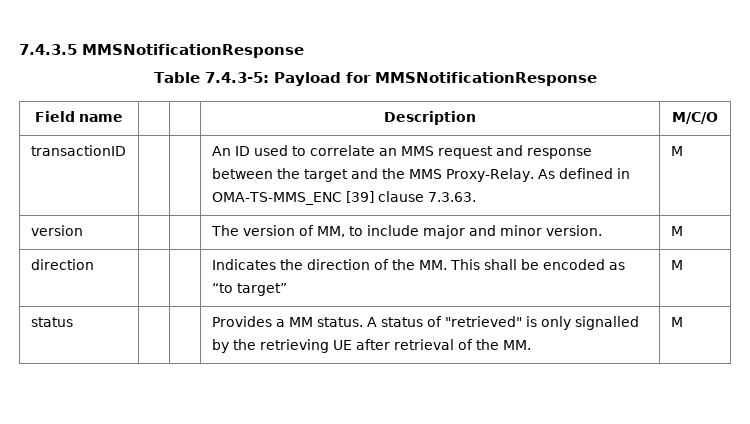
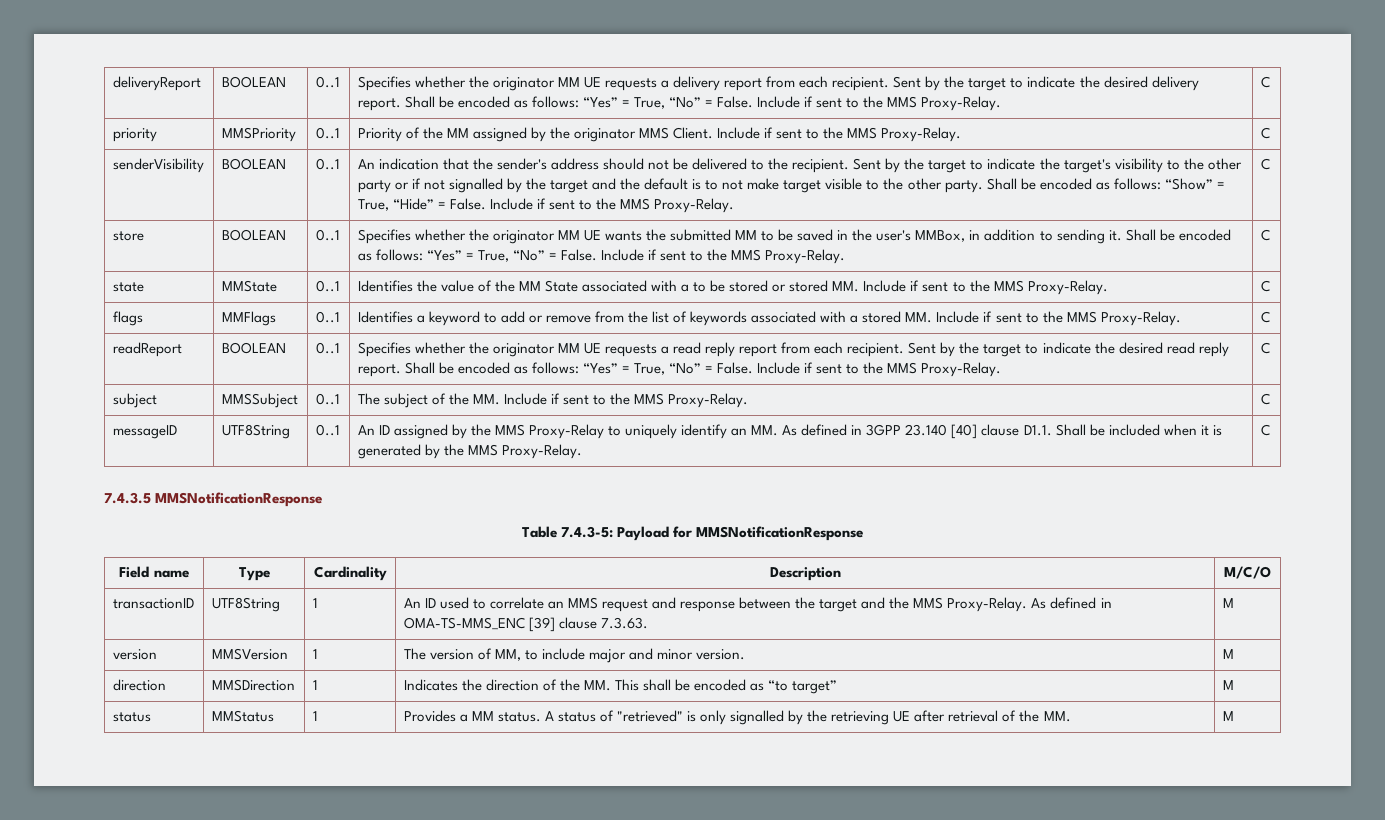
(19, 49) none -> [112,76,201,91] [221,76,286,88] [315,76,340,88] [357,76,1199,91] [357,96,1002,111] [1260,76,1270,88] [112,128,157,142] [221,127,296,142] [315,127,340,139] [357,127,962,142] [1260,127,1270,139] [112,158,204,173] [221,158,286,170] [315,158,340,170] [357,158,1242,173] [357,178,1225,193] [357,198,735,213] [1260,158,1270,170] [112,231,144,241] [221,229,286,241] [315,229,340,241] [357,229,1231,244] [357,249,846,264] [1260,229,1270,241] [112,282,144,292] [221,280,277,292] [315,280,340,292] [357,280,1108,295] [1260,280,1270,292] [112,311,143,326] [221,311,276,326] [315,311,340,323] [357,311,1181,326] [1260,311,1270,323] [112,342,182,357] [221,342,286,354] [315,342,340,354] [357,342,1229,357] [357,362,1002,377] [1260,342,1270,354] [112,393,157,408] [221,393,298,408] [315,393,340,405] [357,393,749,408] [1260,393,1270,405] [112,425,177,439] [221,424,290,439] [315,424,340,436] [357,424,1222,439] [357,444,582,459] [1260,424,1270,436] deliveryReport | BOOLEAN | 0..1 | Specifies whether the originator MM UE requests a delivery report from each recipient. Sent by the target to indicate the desired delivery report. Shall be encoded as follows: “Yes” = True, “No” = False. Include if sent to the MMS Proxy-Relay. | C // priority | MMSPriority | 0..1 | Priority of the MM assigned by the originator MMS Client. Include if sent to the MMS Proxy-Relay. | C // senderVisibility | BOOLEAN | 0..1 | An indication that the sender's address should not be delivered to the recipient. Sent by the target to indicate the target's visibility to the other party or if not signalled by the target and the default is to not make target visible to the other party. Shall be encoded as follows: “Show” = True, “Hide” = False. Include if sent to the MMS Proxy-Relay. | C // store | BOOLEAN | 0..1 | Specifies whether the originator MM UE wants the submitted MM to be saved in the user's MMBox, in addition to sending it. Shall be encoded as follows: “Yes” = True, “No” = False. Include if sent to the MMS Proxy-Relay. | C // state | MMState | 0..1 | Identifies the value of the MM State associated with a to be stored or stored MM. Include if sent to the MMS Proxy-Relay. | C // flags | MMFlags | 0..1 | Identifies a keyword to add or remove from the list of keywords associated with a stored MM. Include if sent to the MMS Proxy-Relay. | C // readReport | BOOLEAN | 0..1 | Specifies whether the originator MM UE requests a read reply report from each recipient. Sent by the target to indicate the desired read reply report. Shall be encoded as follows: “Yes” = True, “No” = False. Include if sent to the MMS Proxy-Relay. | C // subject | MMSSubject | 0..1 | The subject of the MM. Include if sent to the MMS Proxy-Relay. | C // messageID | UTF8String | 0..1 | An ID assigned by the MMS Proxy-Relay to uniquely identify an MM. As defined in 3GPP 23.140 [40] clause D1.1. Shall be included when it is generated by the MMS Proxy-Relay. | C //
(123, 118) | -> [238,567,270,581] [313,566,387,581] Type | Cardinality
(126, 150) | -> [211,597,280,612] [312,598,318,608] UTF8String | 1
(83, 230) | -> [211,648,288,660] [312,649,318,659] MMSVersion | 1
(94, 264) | -> [211,679,295,691] [312,680,318,690] MMSDirection | 1
(73, 322) | -> [211,710,274,722] [312,711,318,721] MMStatus | 1

